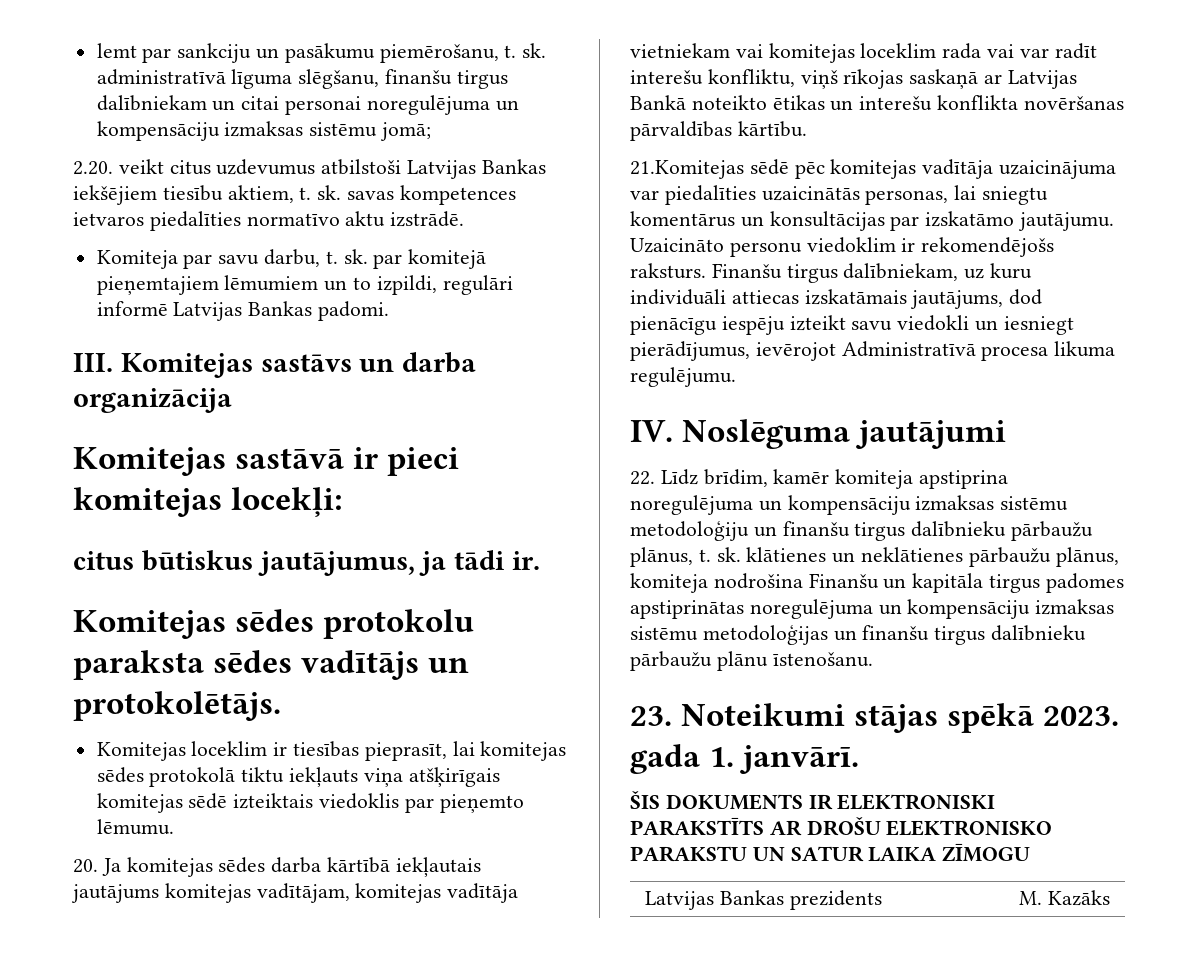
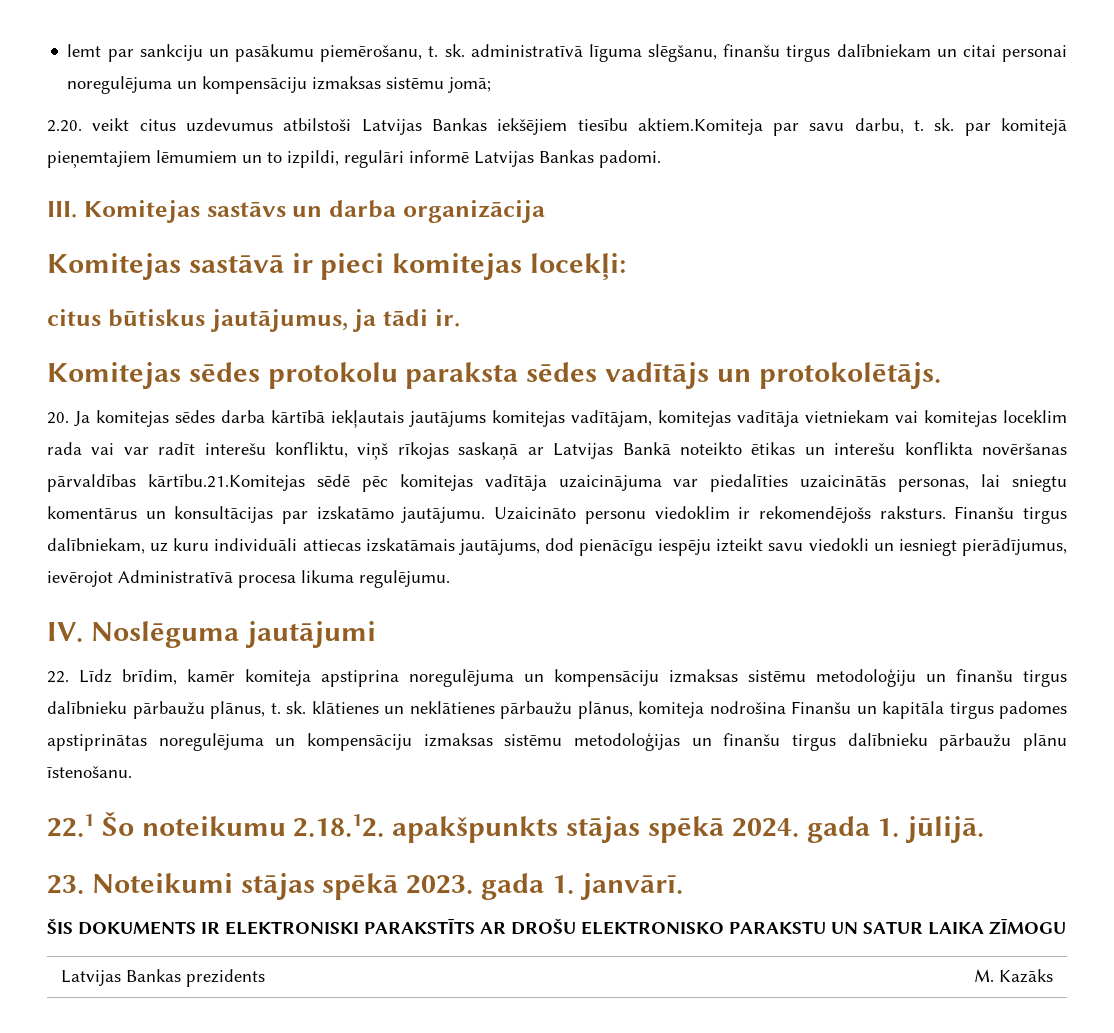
[227,185,516,205] [73,211,465,231] [96,250,178,269] aktiem, t. sk. savas kompetences ietvaros piedalīties normatīvo aktu izstrādē. // Komiteja -> [637,118,763,135] aktiem.Komiteja
[96,741,567,761] [96,767,500,787] [96,793,524,813] [96,819,174,835] // Komitejas loceklim ir tiesības pieprasīt, lai komitejas sēdes protokolā tiktu iekļauts viņa atšķirīgais komitejas sēdē izteiktais viedoklis par pieņemto lēmumu. -> (941, 375) none
[737,121,807,137] [630,160,744,179] kārtību. // 21.Komitejas -> [147,474,305,491] kārtību.21.Komitejas
(873, 659) none -> [47,811,985,843] // 22.1 Šo noteikumu 2.18.12. apakšpunkts stājas spēkā 2024. gada 1. jūlijā.

